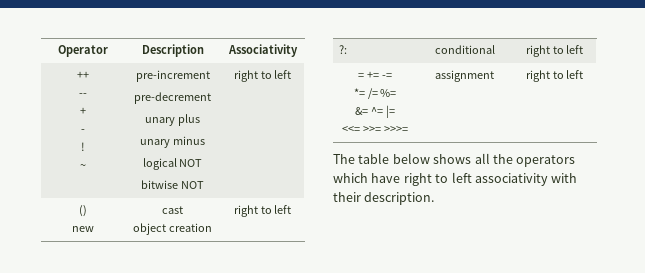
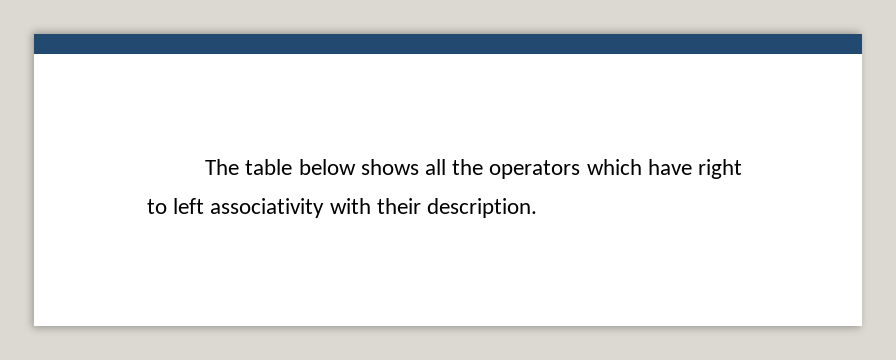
[58,45,108,57] [141,44,204,57] [227,44,298,57] [77,71,89,79] [79,93,87,97] [80,107,86,115] [81,129,85,133] [81,142,85,151] [80,164,86,169] [135,70,210,82] [134,92,211,104] [145,114,200,126] [140,136,205,148] [142,158,203,170] [141,180,204,189] [233,70,292,82] [79,205,87,217] [72,226,94,232] [162,206,183,214] [133,223,212,235] [233,205,292,217] [338,45,347,54] [434,45,495,54] [525,45,584,57] [358,71,392,79] [353,88,397,99] [355,105,395,118] [342,126,408,133] [435,70,494,82] [525,70,584,82] Operator | Description | Associativity // ++ // -- // + // - // ! // ~ | pre-increment // pre-decrement // unary plus // unary minus // logical NOT // bitwise NOT | right to left // () // new | cast // object creation | right to left // ?: | conditional | right to left // = += -= // *= /= %= // &= ^= |= // <<= >>= >>>= | assignment | right to left // -> (205, 167) none

